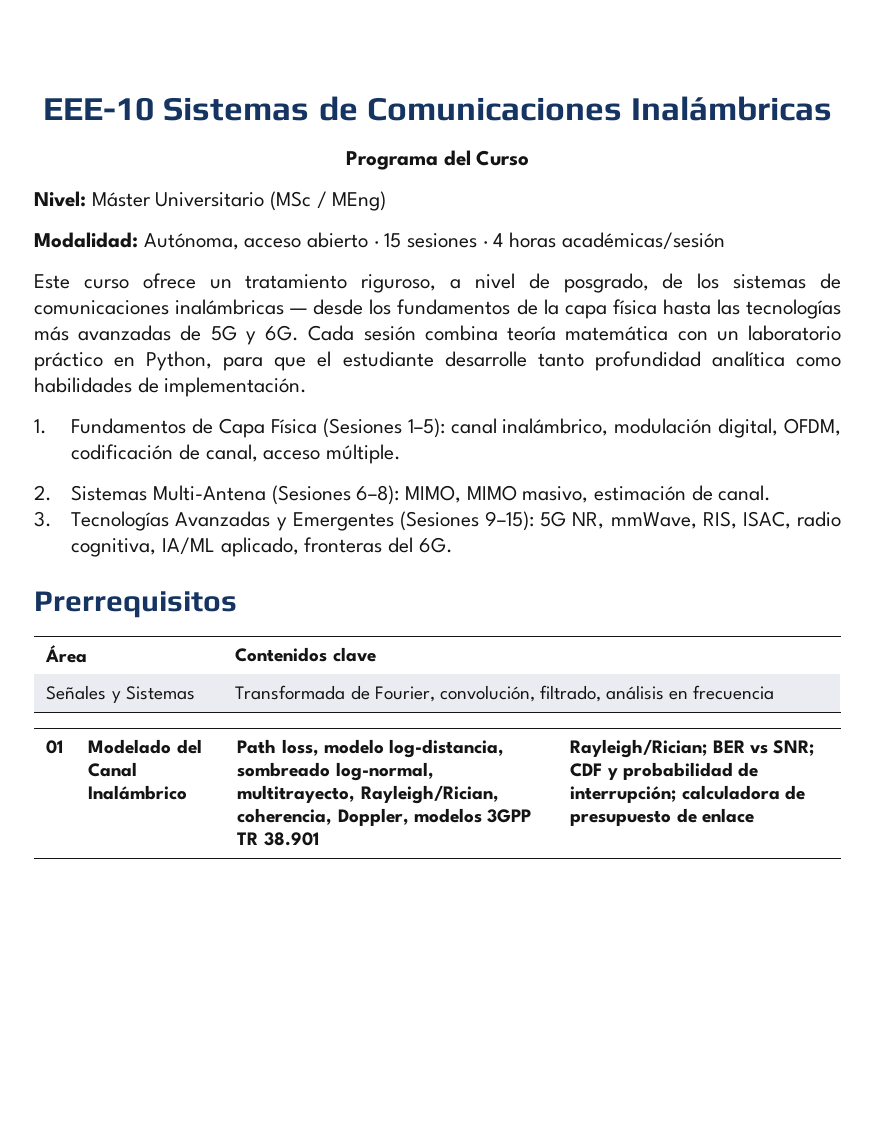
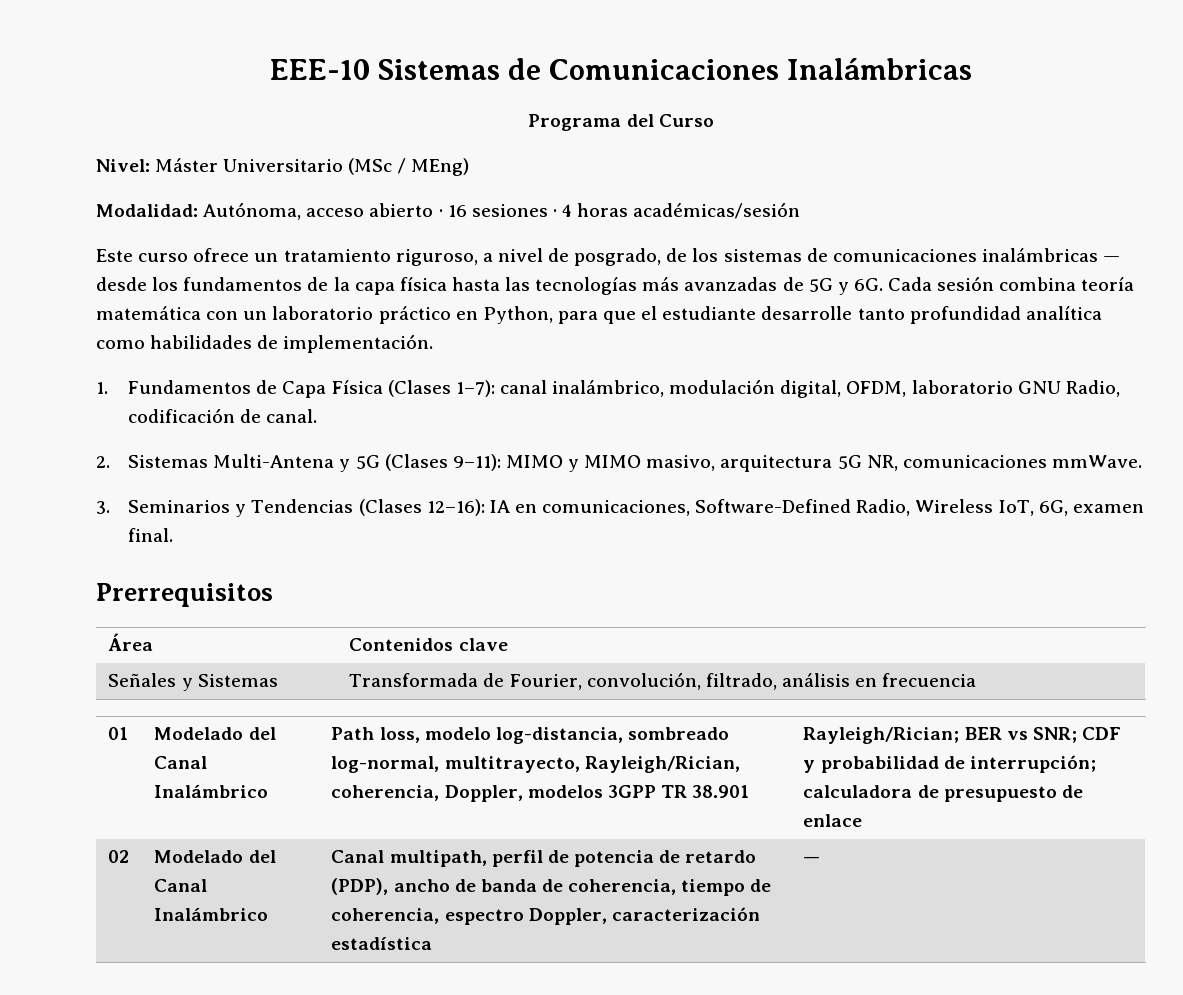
[384,233,402,248] 15 -> [447,205,467,217] 16
[322,418,445,438] (Sesiones 1–5): -> [387,380,495,397] (Clases 1–7):
[71,444,401,464] [34,485,772,505] [34,511,841,531] [71,537,453,557] codificación de canal, acceso múltiple. // 2. Sistemas Multi-Antena (Sesiones 6–8): MIMO, MIMO masivo, estimación de canal. // 3. Tecnologías Avanzadas y Emergentes (Sesiones 9–15): 5G NR, mmWave, RIS, ISAC, radio cognitiva, IA/ML aplicado, fronteras del 6G. -> [911,380,1120,397] [128,408,318,423] [96,454,1142,472] [96,499,1144,517] [128,528,174,542] laboratorio GNU Radio, codificación de canal. // 2. Sistemas Multi-Antena y 5G (Clases 9–11): MIMO y MIMO masivo, arquitectura 5G NR, comunicaciones mmWave. // 3. Seminarios y Tendencias (Clases 12–16): IA en comunicaciones, Software-Defined Radio, Wireless IoT, 6G, examen final.
(754, 815) none -> [108,850,130,863] [154,850,276,863] [154,879,208,892] [154,907,269,921] [331,850,757,867] [331,878,772,896] [331,907,760,925] [331,937,433,950] [803,856,821,863] // 02 | Modelado del Canal Inalámbrico | Canal multipath, perfil de potencia de retardo (PDP), ancho de banda de coherencia, tiempo de coherencia, espectro Doppler, caracterización estadística | —

